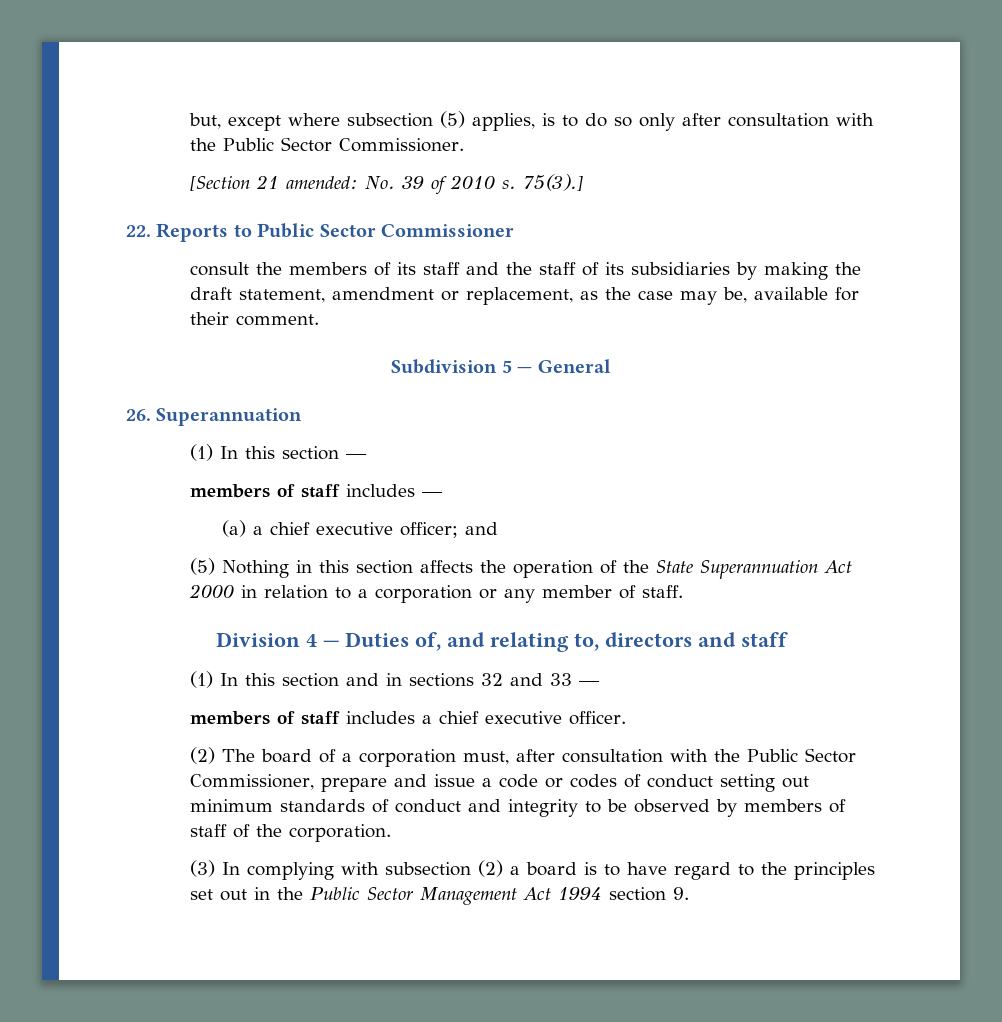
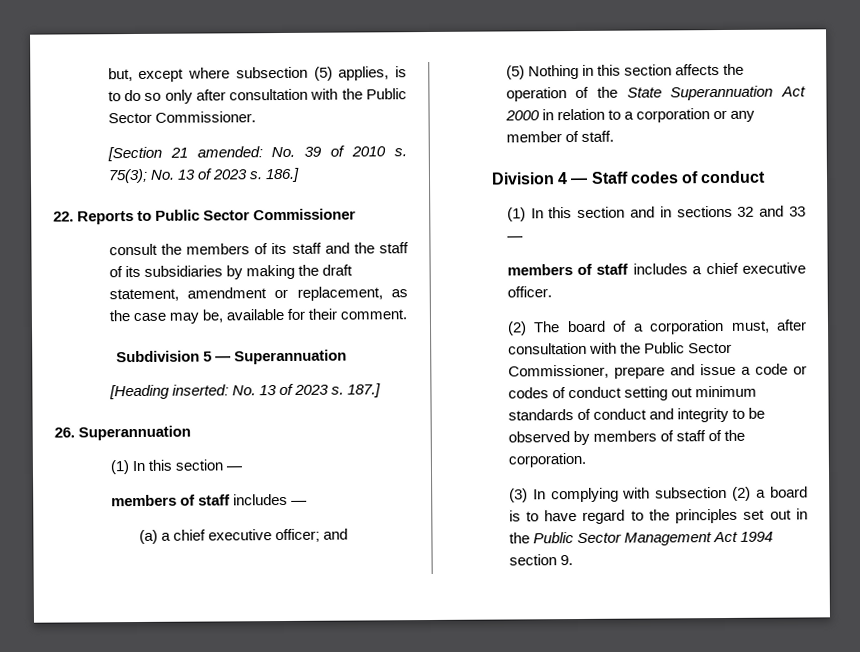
[523,174,584,191] 75(3).] -> [107,167,301,184] 75(3); No. 13 of 2023 s. 186.]
[537,359,611,373] General -> [234,349,348,365] [108,383,382,400] Superannuation // [Heading inserted: No. 13 of 2023 s. 187.]
[344,632,788,652] Duties of, and relating to, directors and staff -> [590,170,767,184] Staff codes of conduct

